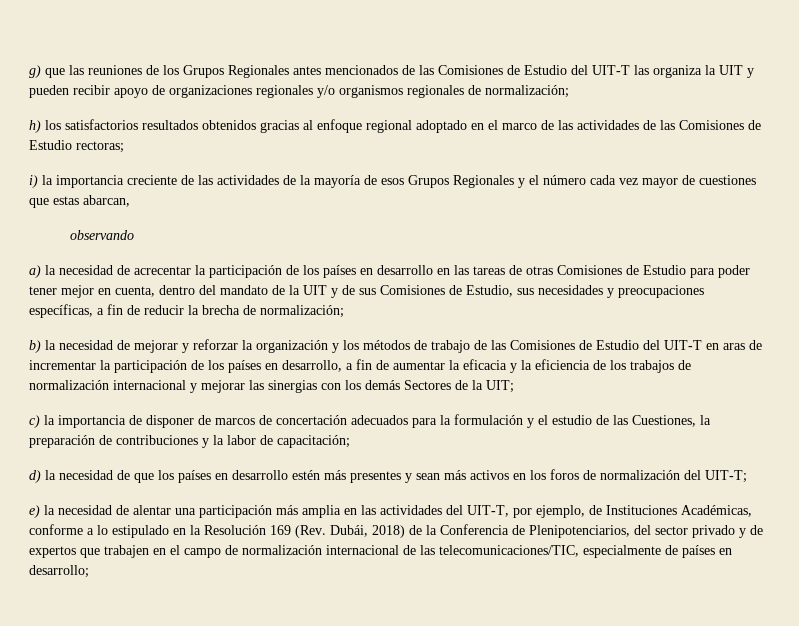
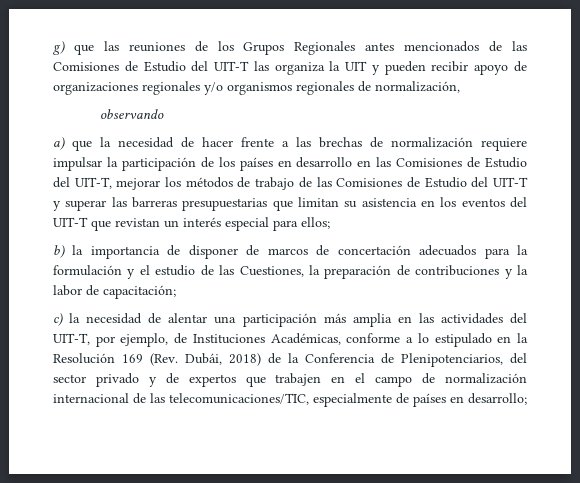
[485,85,569,98] [29,119,761,133] [29,140,124,153] [29,175,756,188] [29,195,130,208] normalización; // h) los satisfactorios resultados obtenidos gracias al enfoque regional adoptado en el marco de las actividades de las Comisiones de Estudio rectoras; // i) la importancia creciente de las actividades de la mayoría de esos Grupos Regionales y el número cada vez mayor de cuestiones que estas abarcan, -> [375,81,460,93] normalización,
[45,265,191,275] la necesidad de acrecentar -> [72,137,527,151] [53,157,102,171] que la necesidad de hacer frente a las brechas de normalización requiere impulsar
[473,265,750,278] [29,285,704,298] [29,304,344,318] [29,339,339,353] tareas de otras Comisiones de Estudio para poder tener mejor en cuenta, dentro del mandato de la UIT y de sus Comisiones de Estudio, sus necesidades y preocupaciones específicas, a fin de reducir la brecha de normalización; // b) la necesidad de mejorar y reforzar la organización y -> [396,157,527,168] [53,177,161,190] Comisiones de Estudio del UIT-T, mejorar
[706,340,762,350] [29,359,691,373] [29,380,514,393] [29,415,40,428] en aras de incrementar la participación de los países en desarrollo, a fin de aumentar la eficacia y la eficiencia de los trabajos de normalización internacional y mejorar las sinergias con los demás Sectores de la UIT; // c) -> [53,197,527,211] [53,217,330,231] [53,245,65,258] y superar las barreras presupuestarias que limitan su asistencia en los eventos del UIT-T que revistan un interés especial para ellos; // b)
[29,469,747,483] [29,505,40,518] d) la necesidad de que los países en desarrollo estén más presentes y sean más activos en los foros de normalización del UIT-T; // e) -> [53,313,63,326] c)

